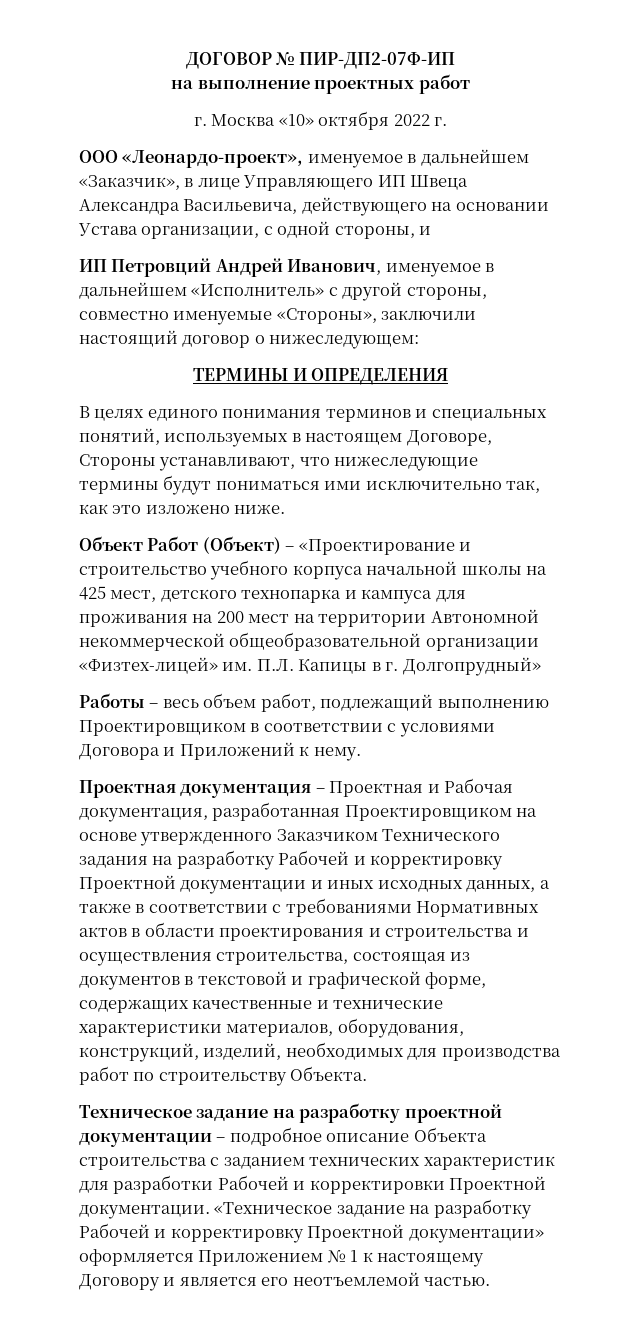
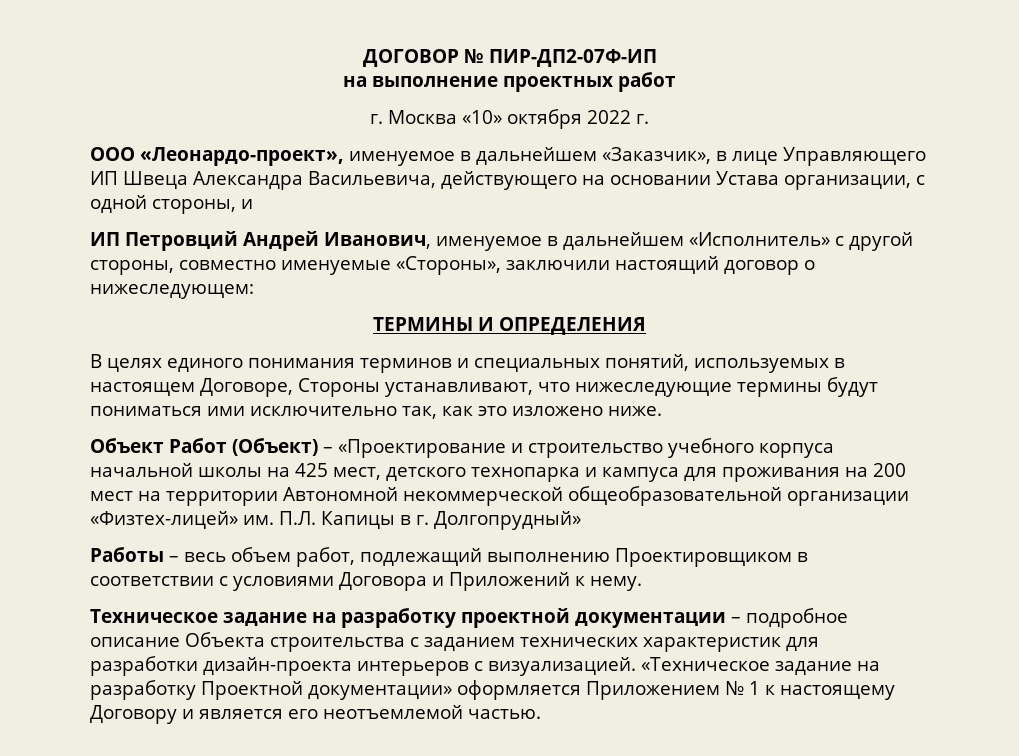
[79,778,514,798] [79,802,538,822] [79,829,501,846] [79,850,504,870] [79,875,550,894] [79,898,540,917] [79,922,529,941] [79,952,471,966] [79,971,487,990] [79,999,444,1013] [79,1018,464,1038] [79,1042,561,1062] [79,1066,368,1086] // Проектная документация – Проектная и Рабочая документация, разработанная Проектировщиком на основе утвержденного Заказчиком Технического задания на разработку Рабочей и корректировку Проектной документации и иных исходных данных, а также в соответствии с требованиями Нормативных актов в области проектирования и строительства и осуществления строительства, состоящая из документов в текстовой и графической форме, содержащих качественные и технические характеристики материалов, оборудования, конструкций, изделий, необходимых для производства работ по строительству Объекта. -> (642, 583) none
[217,1175,547,1194] [79,1204,210,1219] Рабочей и корректировки Проектной документации. -> [203,657,636,676] дизайн-проекта интерьеров с визуализацией.
[79,1223,304,1243] Рабочей и корректировку -> (196, 690) none

